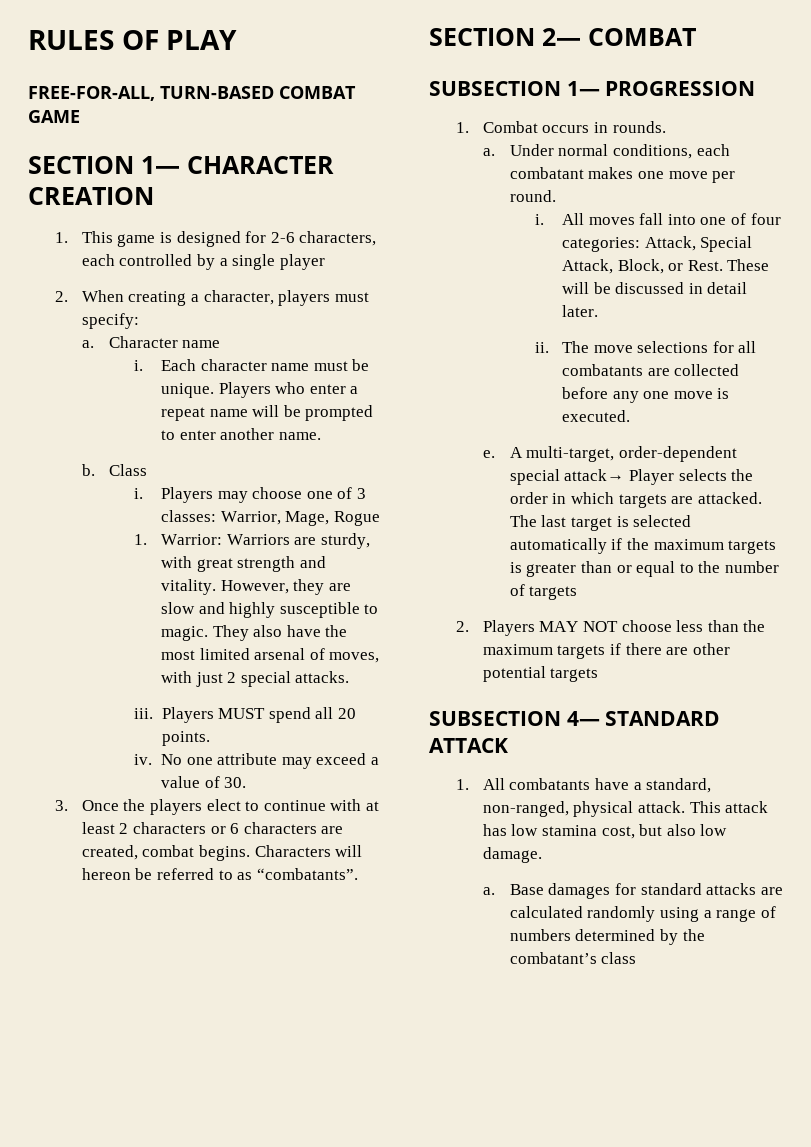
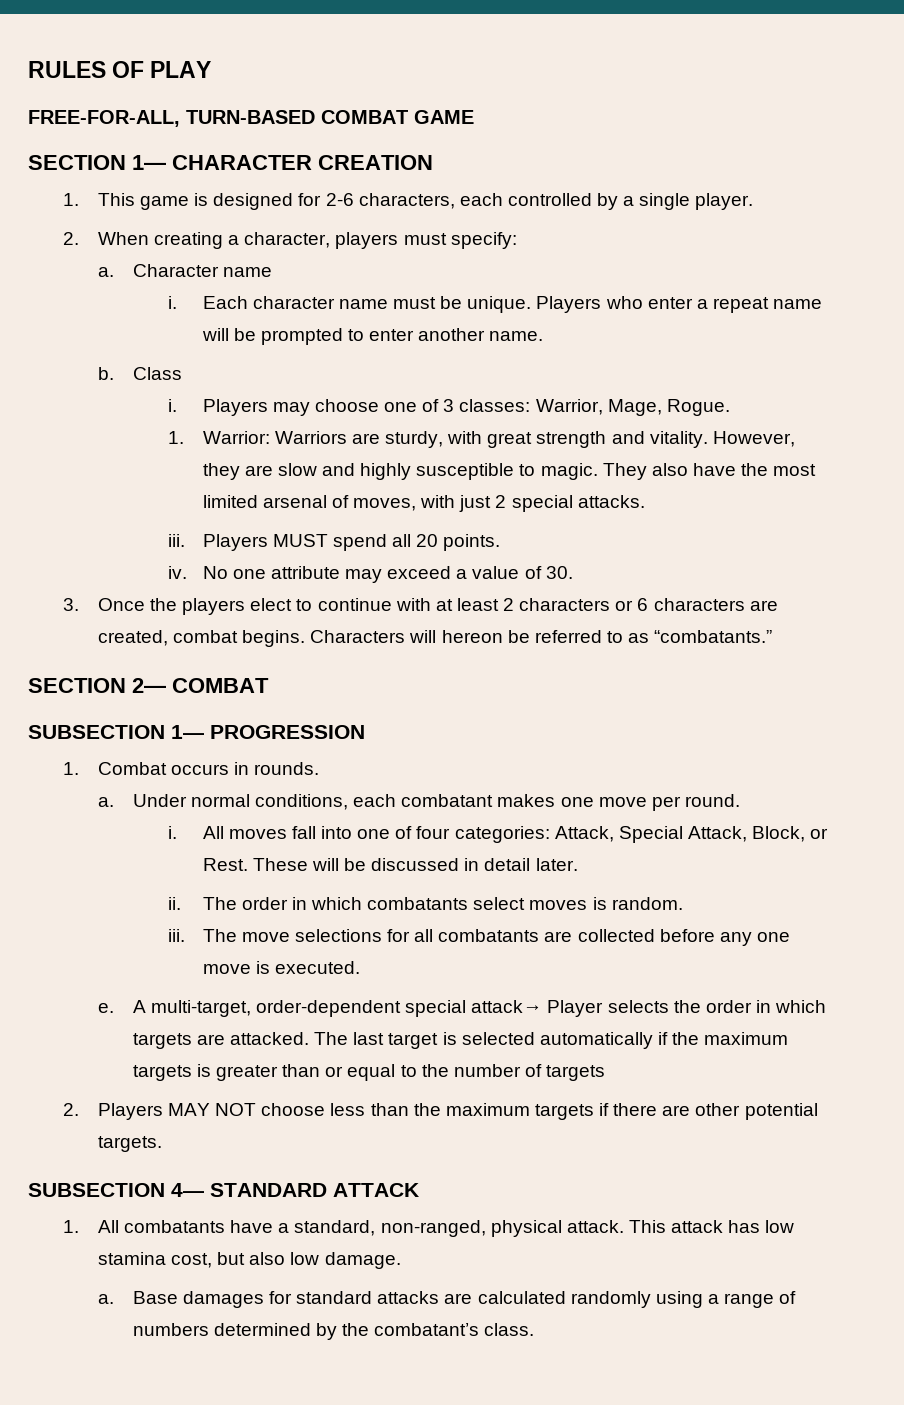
[279,254,325,270] player -> [695,193,754,210] player.
[333,511,380,526] Rogue -> [666,399,730,416] Rogue.
[256,868,358,880] “combatants”. -> [654,630,773,643] “combatants.”
(590, 347) none -> [241,897,683,910] [167,929,237,942] order in which combatants select moves is random. // iii. The
[550,668,599,682] targets -> [97,1136,162,1152] targets.
[601,952,637,964] class -> [484,1323,535,1336] class.

